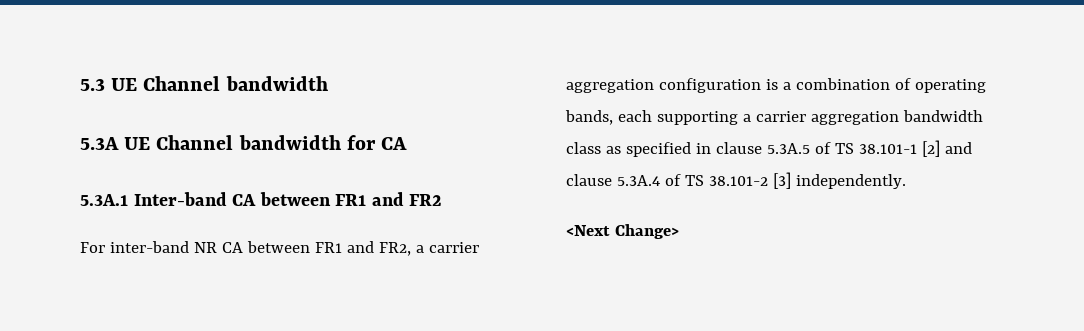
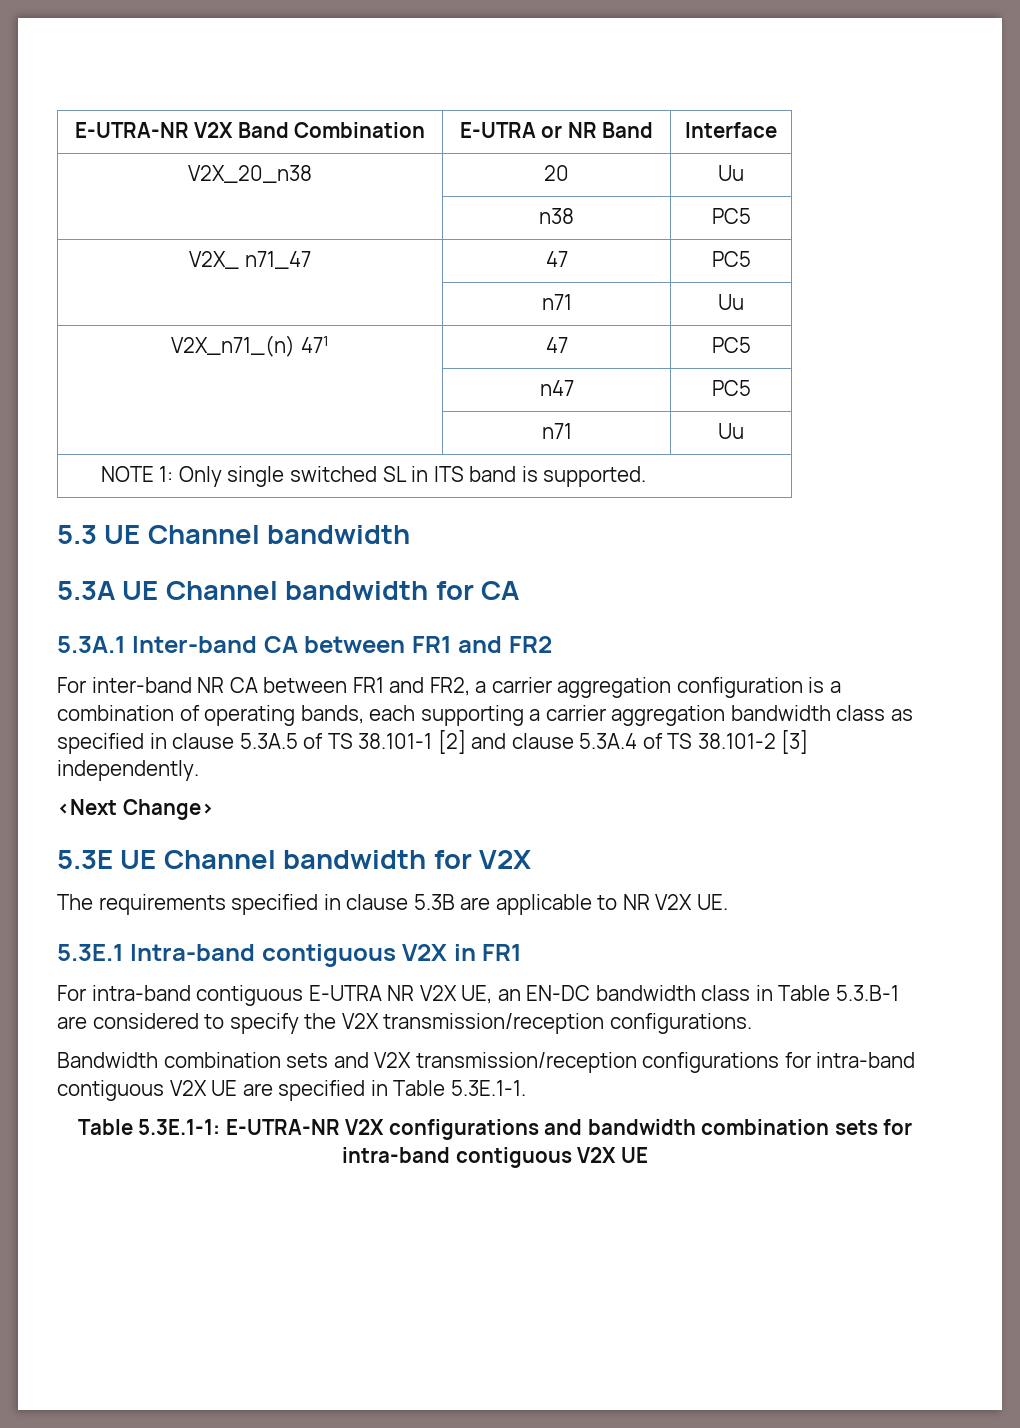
(80, 85) none -> [74,122,426,138] [459,122,654,138] [685,122,777,138] [188,165,312,183] [544,165,569,181] [718,165,744,181] [539,208,574,224] [711,208,751,224] [189,251,311,269] [545,251,568,267] [711,251,751,267] [541,294,572,310] [718,294,744,310] [171,335,329,357] [545,337,568,353] [711,337,751,353] [539,380,574,396] [711,380,751,396] [541,423,572,439] [718,423,744,439] [100,466,647,487] E-UTRA-NR V2X Band Combination | E-UTRA or NR Band | Interface // V2X_20_n38 | 20 | Uu // | n38 | PC5 // V2X_ n71_47 | 47 | PC5 // | n71 | Uu // V2X_n71_(n) 471 | 47 | PC5 // | n47 | PC5 // | n71 | Uu // NOTE 1: Only single switched SL in ITS band is supported. //
(679, 231) none -> [57,850,532,869] [57,894,728,915] [57,944,523,967] [57,985,899,1006] [57,1013,752,1034] [57,1052,916,1073] [57,1080,526,1101] [77,1119,913,1140] [342,1147,648,1168] // 5.3E UE Channel bandwidth for V2X // The requirements specified in clause 5.3B are applicable to NR V2X UE. // 5.3E.1 Intra-band contiguous V2X in FR1 // For intra-band contiguous E-UTRA NR V2X UE, an EN-DC bandwidth class in Table 5.3.B-1 are considered to specify the V2X transmission/reception configurations. // Bandwidth combination sets and V2X transmission/reception configurations for intra-band contiguous V2X UE are specified in Table 5.3E.1-1. // Table 5.3E.1-1: E-UTRA-NR V2X configurations and bandwidth combination sets for intra-band contiguous V2X UE

